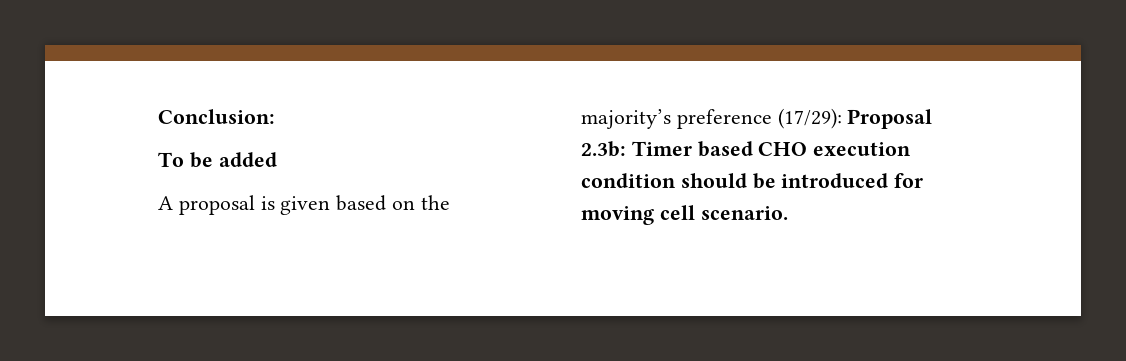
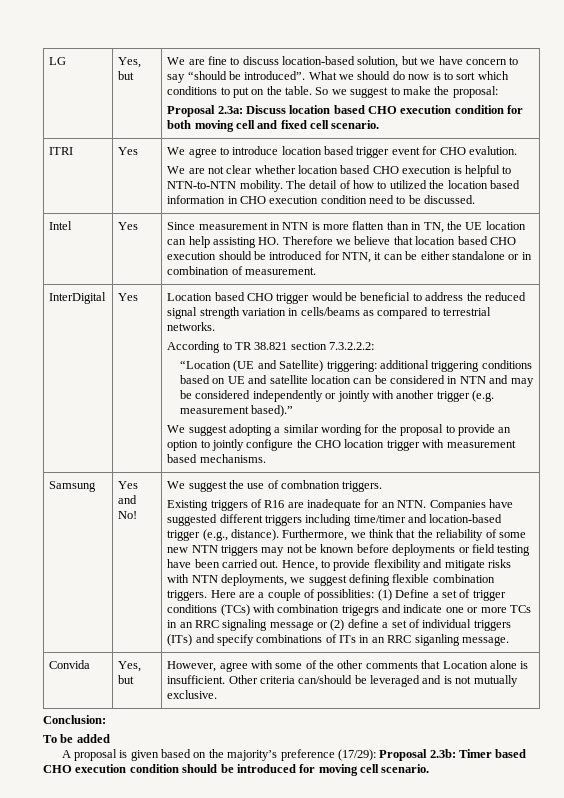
(158, 116) none -> [49,57,67,65] [118,57,142,68] [118,71,135,80] [167,56,519,68] [167,71,509,83] [167,86,498,98] [167,105,524,117] [167,120,380,132] [49,147,74,155] [118,147,139,155] [167,146,517,158] [167,165,512,177] [167,180,520,192] [167,195,476,204] [49,221,73,230] [118,222,139,230] [167,221,526,233] [167,236,516,248] [167,251,532,263] [167,266,316,275] [49,292,107,304] [118,293,139,301] [167,292,526,304] [167,307,492,319] [167,322,216,331] [167,341,375,353] [180,360,532,372] [180,375,534,387] [180,390,495,402] [180,405,294,417] [167,424,512,436] [167,439,516,451] [167,454,266,463] [49,481,97,492] [118,481,139,489] [118,495,138,504] [118,511,138,519] [167,480,383,492] [167,499,513,511] [167,514,503,526] [167,529,526,541] [167,544,531,556] [167,559,511,571] [167,574,495,586] [167,589,506,601] [167,604,531,616] [167,619,511,631] [167,634,509,646] [49,660,91,669] [118,661,142,672] [118,675,135,684] [167,660,529,672] [167,675,518,687] [167,690,218,699] LG | Yes, but | We are fine to discuss location-based solution, but we have concern to say “should be introduced”. What we should do now is to sort which conditions to put on the table. So we suggest to make the proposal: // Proposal 2.3a: Discuss location based CHO execution condition for both moving cell and fixed cell scenario. // ITRI | Yes | We agree to introduce location based trigger event for CHO evalution. // We are not clear whether location based CHO execution is helpful to NTN-to-NTN mobility. The detail of how to utilized the location based information in CHO execution condition need to be discussed. // Intel | Yes | Since measurement in NTN is more flatten than in TN, the UE location can help assisting HO. Therefore we believe that location based CHO execution should be introduced for NTN, it can be either standalone or in combination of measurement. // InterDigital | Yes | Location based CHO trigger would be beneficial to address the reduced signal strength variation in cells/beams as compared to terrestrial networks. // According to TR 38.821 section 7.3.2.2.2: // “Location (UE and Satellite) triggering: additional triggering conditions based on UE and satellite location can be considered in NTN and may be considered independently or jointly with another trigger (e.g. measurement based).” // We suggest adopting a similar wording for the proposal to provide an option to jointly configure the CHO location trigger with measurement based mechanisms. // Samsung | Yes and No! | We suggest the use of combnation triggers. // Existing triggers of R16 are inadequate for an NTN. Companies have suggested different triggers including time/timer and location-based trigger (e.g., distance). Furthermore, we think that the reliability of some new NTN triggers may not be known before deployments or field testing have been carried out. Hence, to provide flexibility and mitigate risks with NTN deployments, we suggest defining flexible combination triggers. Here are a couple of possiblities: (1) Define a set of trigger conditions (TCs) with combination trigegrs and indicate one or more TCs in an RRC signaling message or (2) define a set of individual triggers (ITs) and specify combinations of ITs in an RRC siganling message. // Convida | Yes, but | However, agree with some of the other comments that Location alone is insufficient. Other criteria can/should be leveraged and is not mutually exclusive. //

